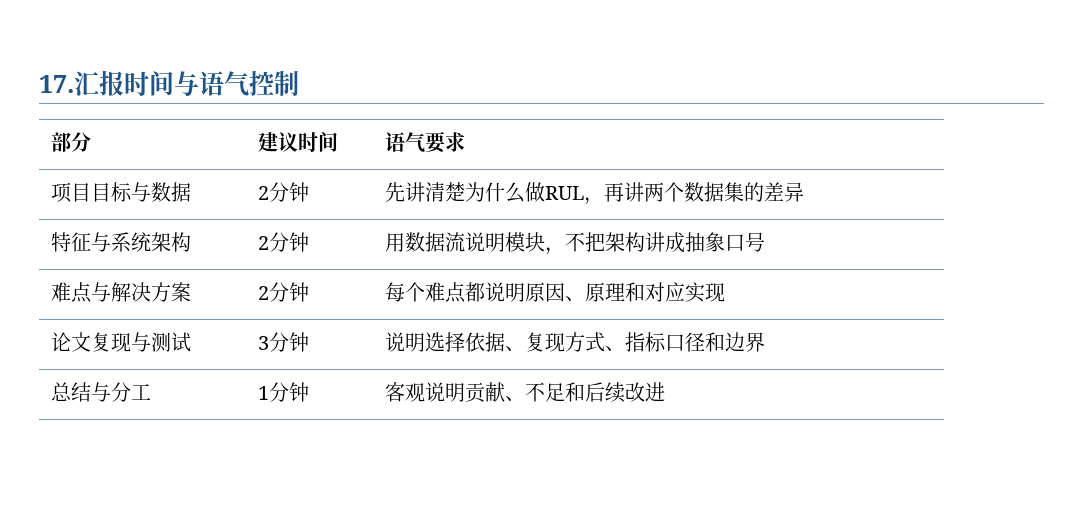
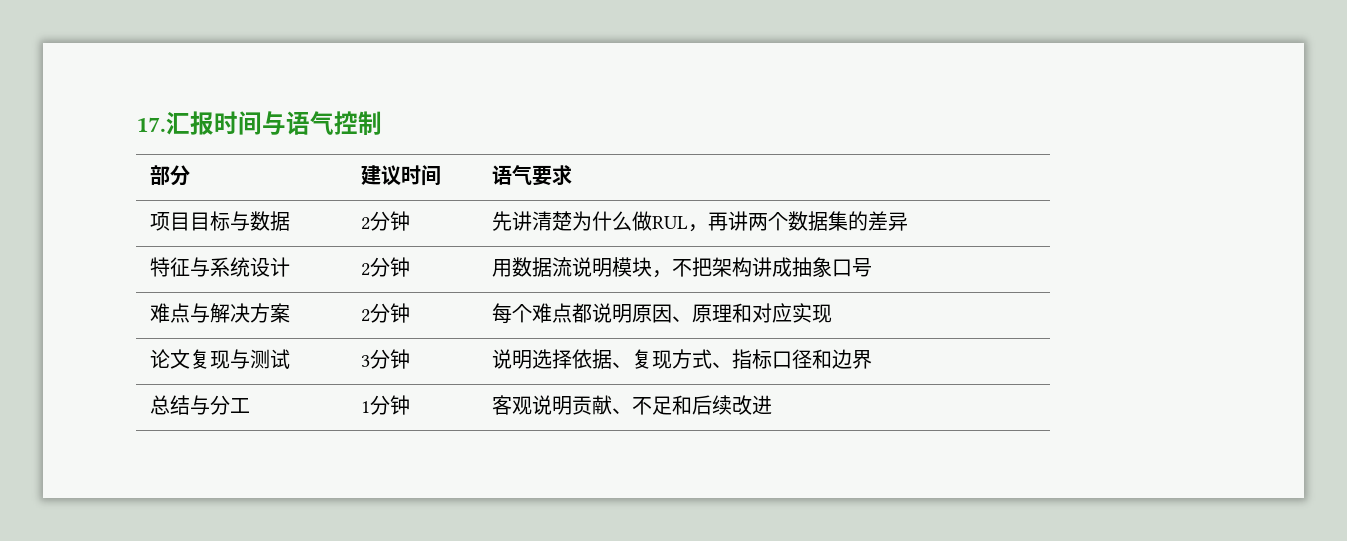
[151,232,192,252] 架构 -> [250,257,291,277] 设计

